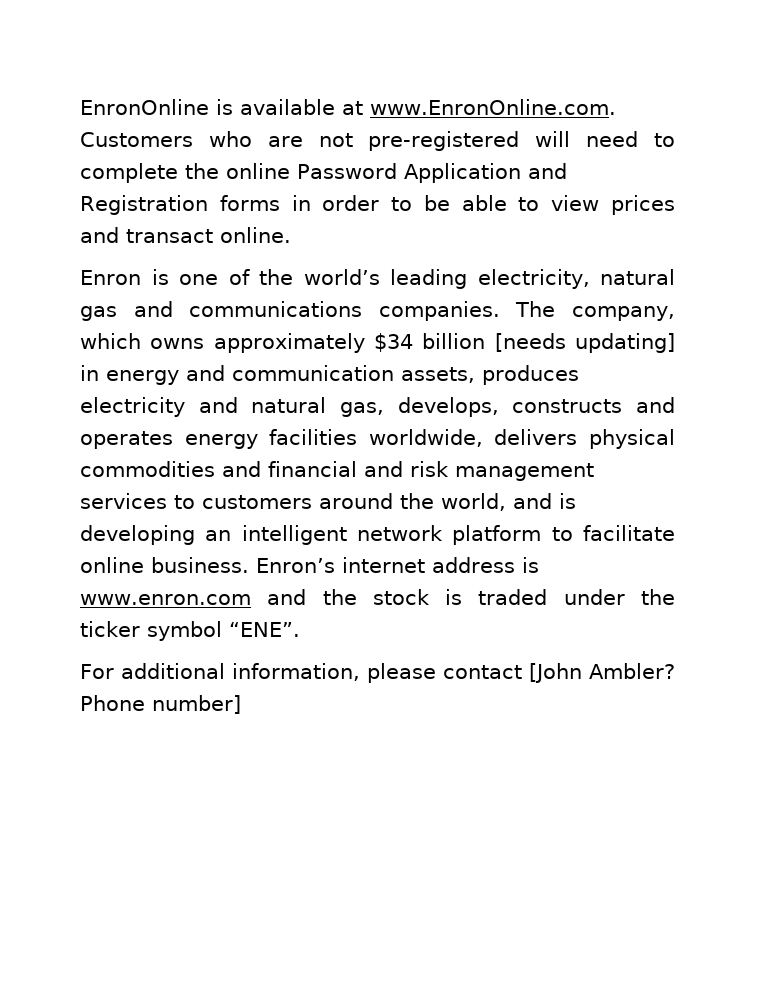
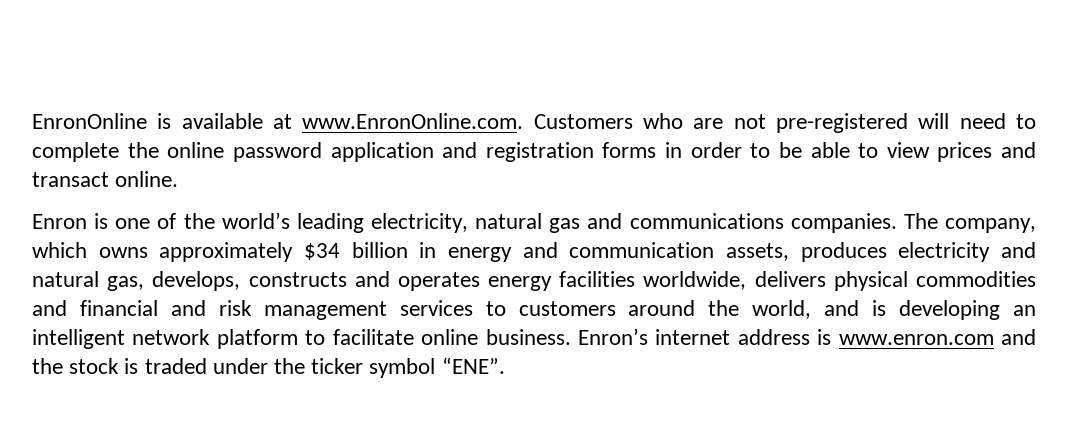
[297,163,567,183] [80,195,208,215] Password Application and Registration -> [232,142,594,162] password application and registration
[494,333,675,353] [needs updating] -> (408, 250) none
[80,663,675,683] [80,695,241,714] // For additional information, please contact [John Ambler? Phone number] -> (505, 365) none

